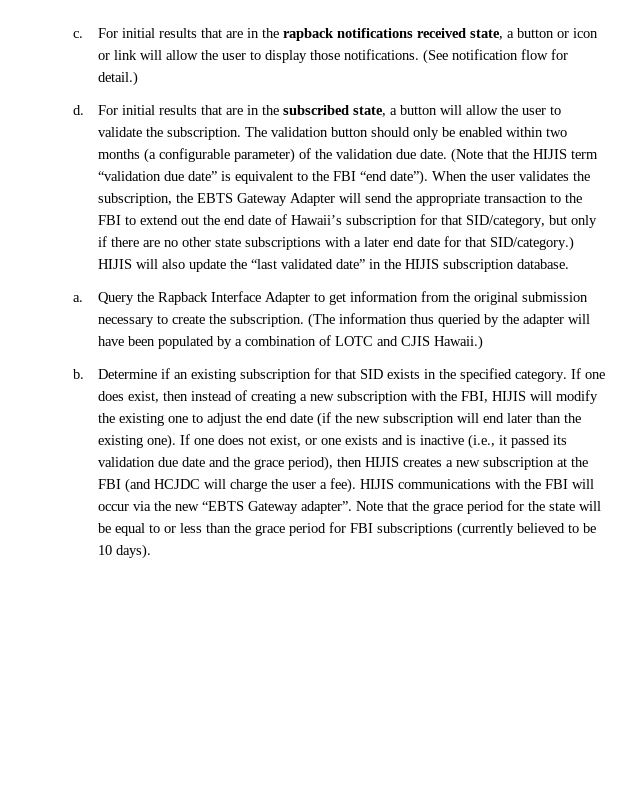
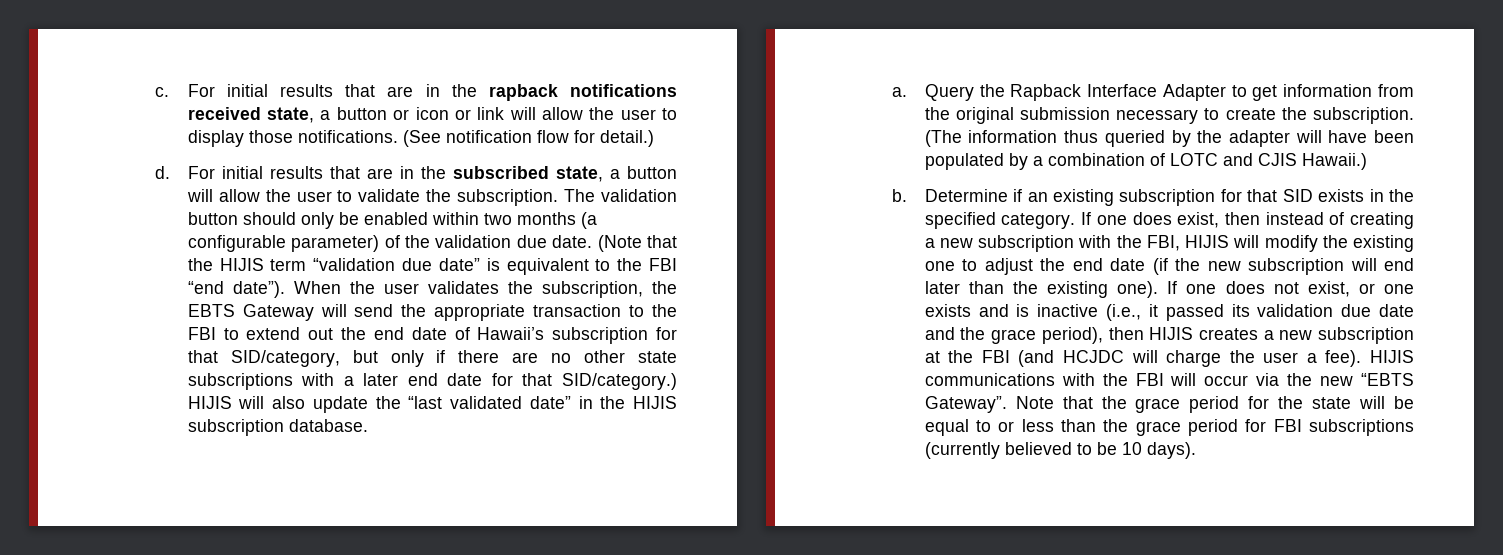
[289,193,335,206] Adapter -> (314, 312) none
[247,501,352,514] Gateway adapter”. -> [924,396,1007,413] Gateway”.

